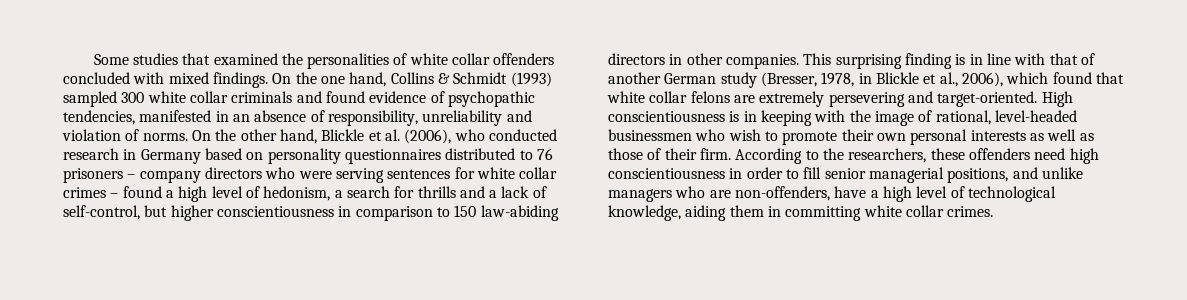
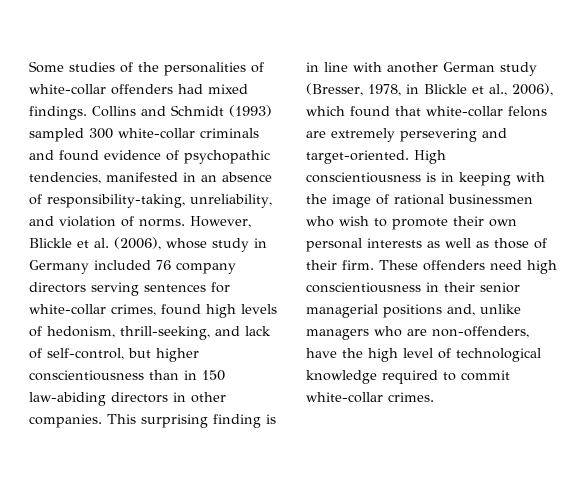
[182,53,278,65] that examined -> [120,62,133,73] of
[409,53,555,65] [63,72,450,88] white collar offenders concluded with mixed findings. On the one hand, Collins & -> [29,84,248,95] [29,106,166,120] white-collar offenders had mixed findings. Collins and
[147,91,228,103] white collar -> [118,128,195,139] white-collar
[327,110,503,126] responsibility, unreliability -> [47,194,272,208] responsibility-taking, unreliability,
[191,129,557,144] [63,148,553,164] [63,167,558,183] [63,186,498,202] On the other hand, Blickle et al. (2006), who conducted research in Germany based on personality questionnaires distributed to 76 prisoners – company directors who were serving sentences for white collar crimes – found a high level of hedonism, a search for thrills and a -> [190,216,251,228] [29,237,267,252] [29,260,236,274] [29,282,230,296] [29,304,277,318] [29,326,240,340] However, Blickle et al. (2006), whose study in Germany included 76 company directors serving sentences for white-collar crimes, found high levels of hedonism, thrill-seeking, and
[338,206,450,221] in comparison to -> [149,370,197,380] than in
[1049,53,1095,65] that of -> (382, 67) none
[607,91,688,103] white collar -> [426,106,503,117] white-collar
[935,110,1077,125] rational, level-headed -> [394,194,444,205] rational
[735,148,965,164] According to the researchers, these -> [379,260,418,270] These
[746,167,1038,183] order to fill senior managerial positions, and -> [444,282,520,293] [306,304,475,318] their senior managerial positions and,
[870,190,879,198] a -> [342,348,363,358] the
[608,205,944,221] knowledge, aiding them in committing white collar -> [306,370,510,384] [306,392,383,403] knowledge required to commit white-collar

